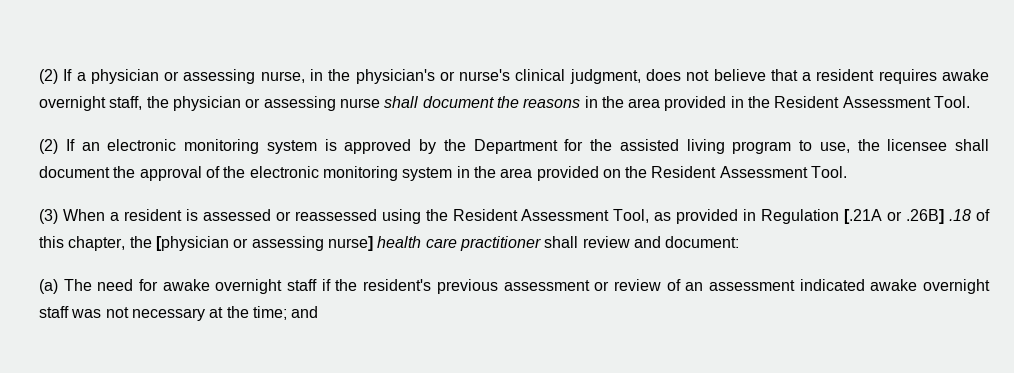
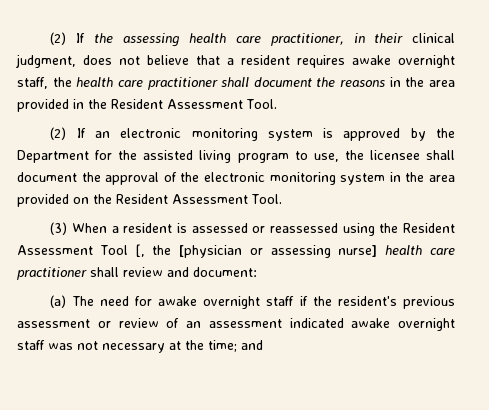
[39,69,511,84] (2) If a physician or assessing nurse, in the physician's or nurse's -> [50,32,404,47] (2) If the assessing health care practitioner, in their
[172,96,380,111] physician or assessing nurse -> [76,77,218,90] health care practitioner
[613,209,991,224] [39,236,126,251] Tool, as provided in Regulation [.21A or .26B] .18 of this chapter, -> [99,244,145,257] Tool [,

